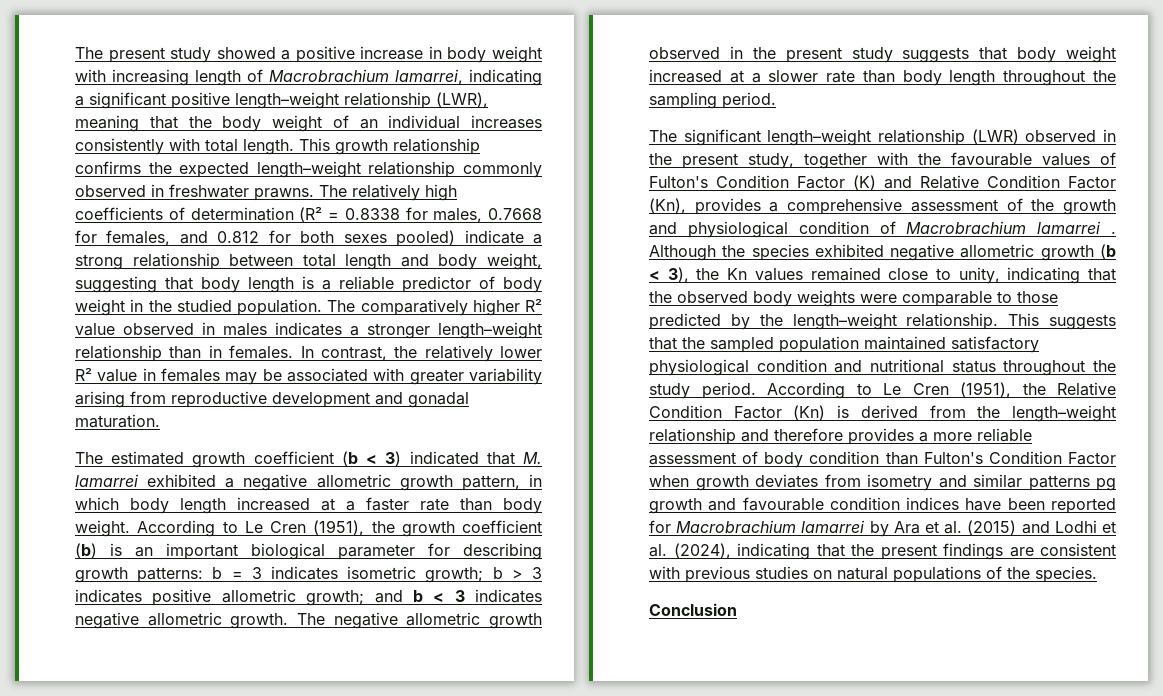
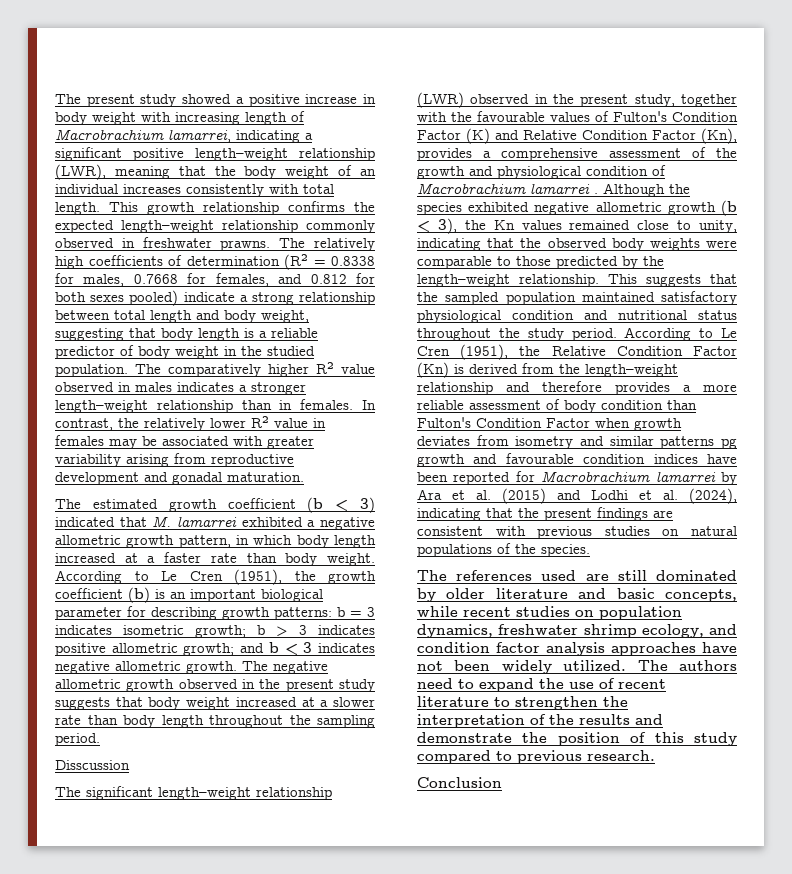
(776, 100) none -> [55,760,130,770] // Disscussion
(1097, 574) none -> [417,570,737,581] [417,588,737,602] [417,606,682,620] [417,624,737,638] [417,642,737,656] [417,660,737,674] [417,678,666,692] [417,696,628,710] [417,714,663,728] [417,732,737,746] [417,750,655,764] // The references used are still dominated by older literature and basic concepts, while recent studies on population dynamics, freshwater shrimp ecology, and condition factor analysis approaches have not been widely utilized. The authors need to expand the use of recent literature to strengthen the interpretation of the results and demonstrate the position of this study compared to previous research.

